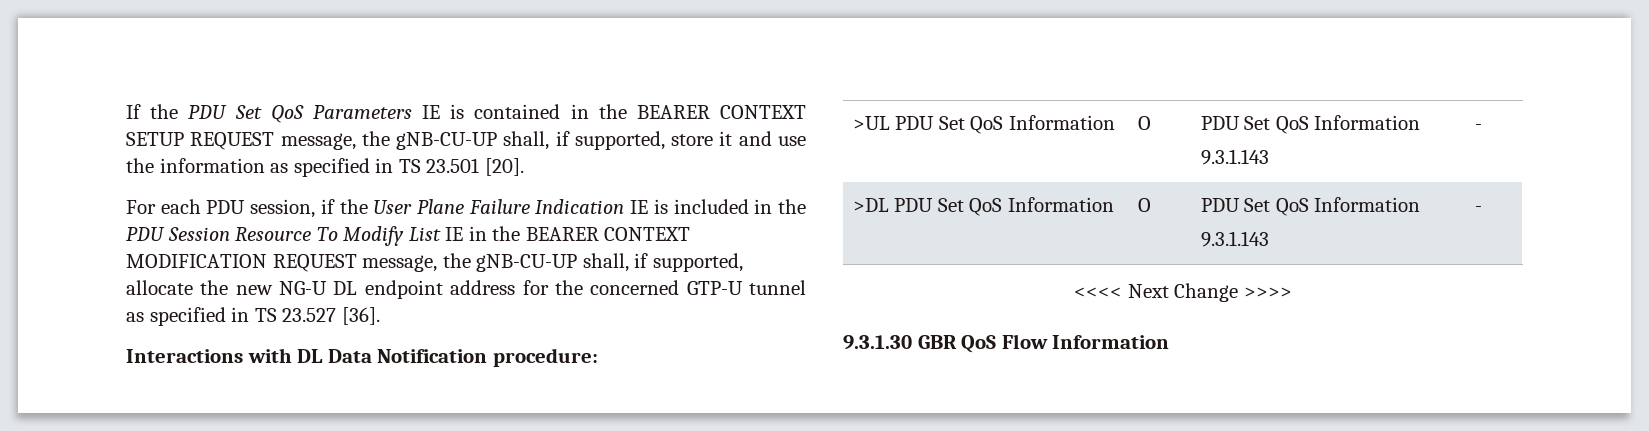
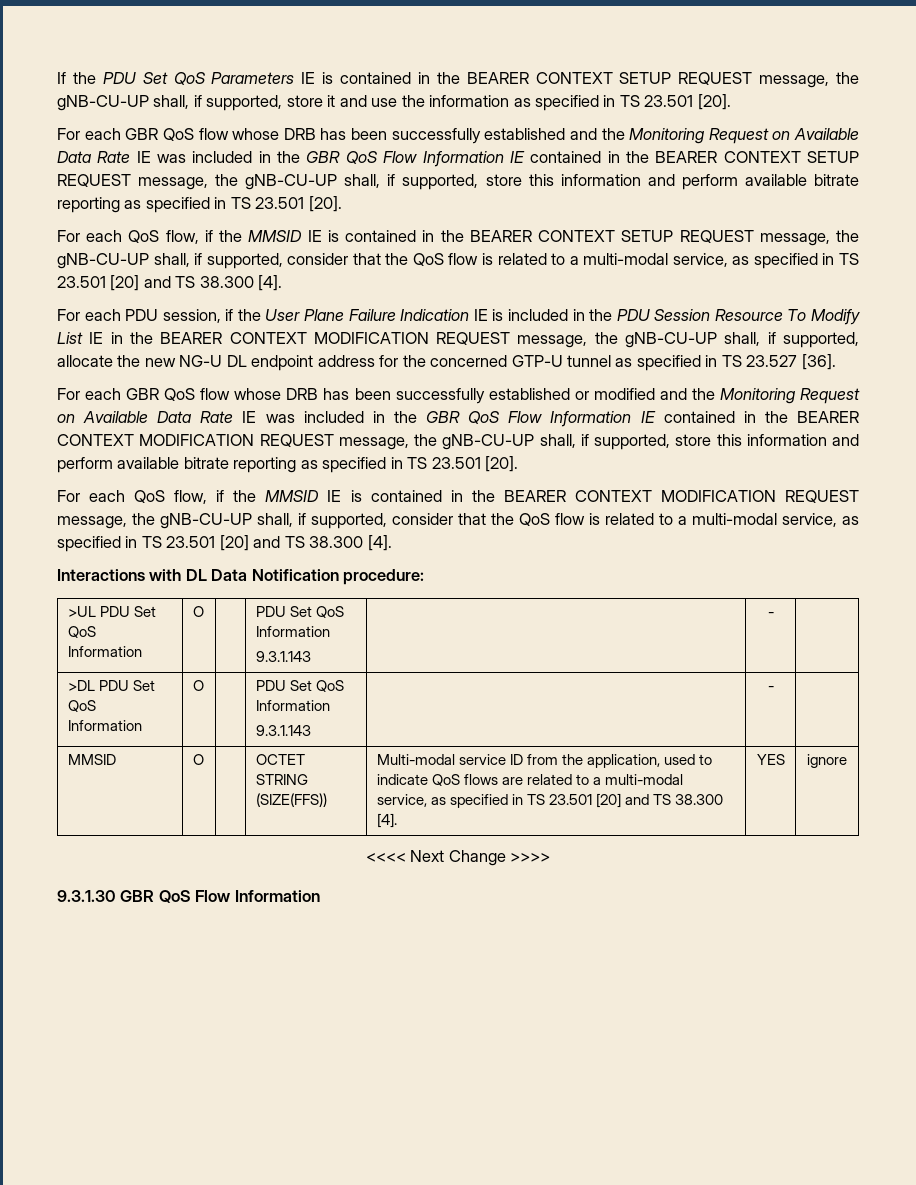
(524, 167) none -> [57,128,859,144] [57,151,860,167] [57,174,860,190] [57,196,342,213] [57,230,860,246] [57,253,859,269] [57,275,283,291] // For each GBR QoS flow whose DRB has been successfully established and the Monitoring Request on Available Data Rate IE was included in the GBR QoS Flow Information IE contained in the BEARER CONTEXT SETUP REQUEST message, the gNB-CU-UP shall, if supported, store this information and perform available bitrate reporting as specified in TS 23.501 [20]. // For each QoS flow, if the MMSID IE is contained in the BEARER CONTEXT SETUP REQUEST message, the gNB-CU-UP shall, if supported, consider that the QoS flow is related to a multi-modal service, as specified in TS 23.501 [20] and TS 38.300 [4].
(380, 316) none -> [57,388,860,404] [57,411,860,427] [57,434,859,450] [57,456,519,473] [57,490,860,504] [57,513,859,529] [57,535,392,552] // For each GBR QoS flow whose DRB has been successfully established or modified and the Monitoring Request on Available Data Rate IE was included in the GBR QoS Flow Information IE contained in the BEARER CONTEXT MODIFICATION REQUEST message, the gNB-CU-UP shall, if supported, store this information and perform available bitrate reporting as specified in TS 23.501 [20]. // For each QoS flow, if the MMSID IE is contained in the BEARER CONTEXT MODIFICATION REQUEST message, the gNB-CU-UP shall, if supported, consider that the QoS flow is related to a multi-modal service, as specified in TS 23.501 [20] and TS 38.300 [4].
(1482, 209) none -> [67,754,116,765] [192,754,204,765] [255,754,305,765] [255,774,308,785] [255,793,327,807] [376,754,712,768] [376,774,683,786] [376,793,724,808] [376,813,397,828] [756,754,785,765] [807,754,847,768] // MMSID | O | | OCTET STRING (SIZE(FFS)) | Multi-modal service ID from the application, used to indicate QoS flows are related to a multi-modal service, as specified in TS 23.501 [20] and TS 38.300 [4]. | YES | ignore

